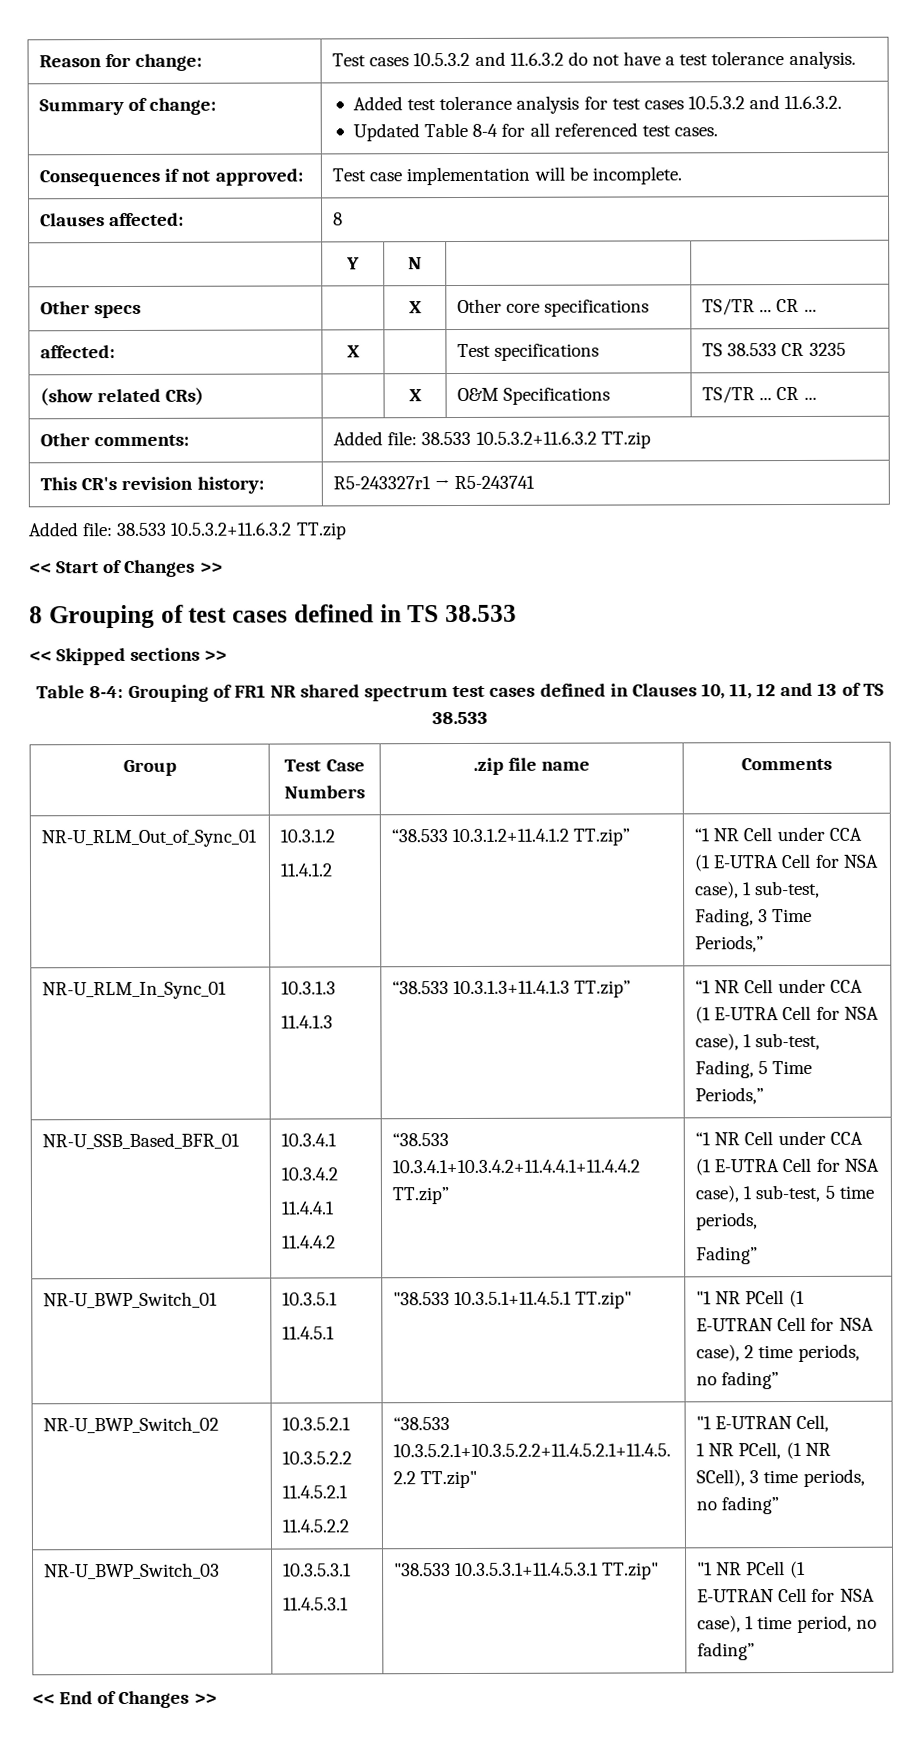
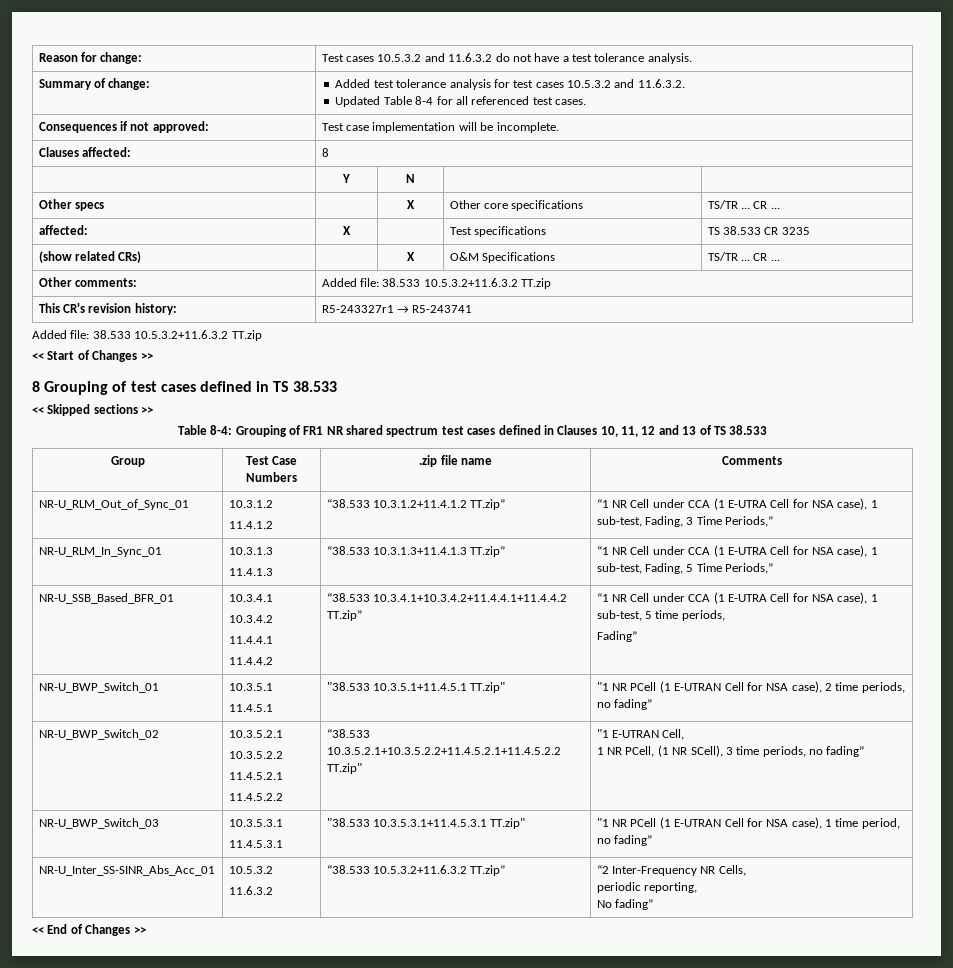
(756, 1651) none -> [38,865,215,876] [228,866,273,874] [228,886,273,895] [326,865,506,876] [596,865,746,876] [596,882,698,893] [596,899,654,910] // NR-U_Inter_SS-SINR_Abs_Acc_01 | 10.5.3.2 // 11.6.3.2 | “38.533 10.5.3.2+11.6.3.2 TT.zip” | “2 Inter-Frequency NR Cells, // periodic reporting, // No fading”

